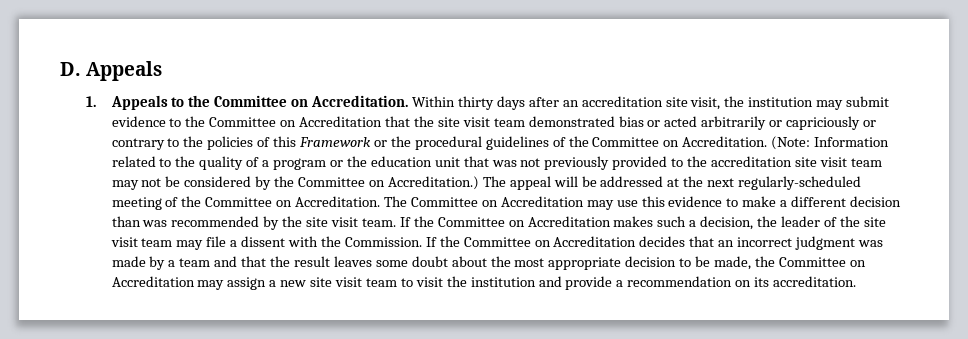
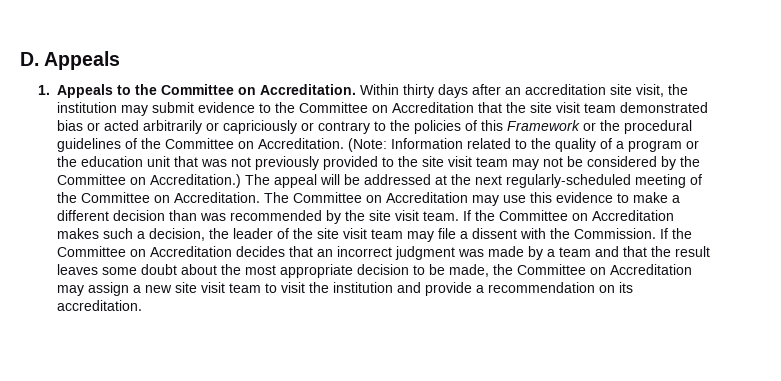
[710,156,792,167] accreditation -> (418, 161) none

